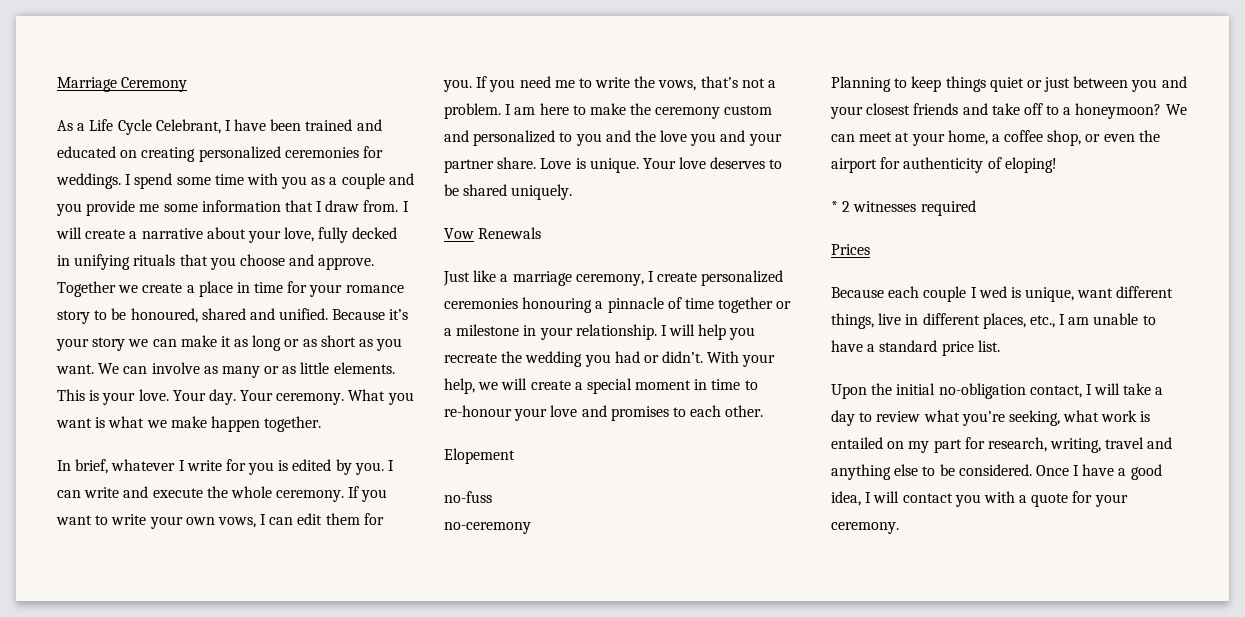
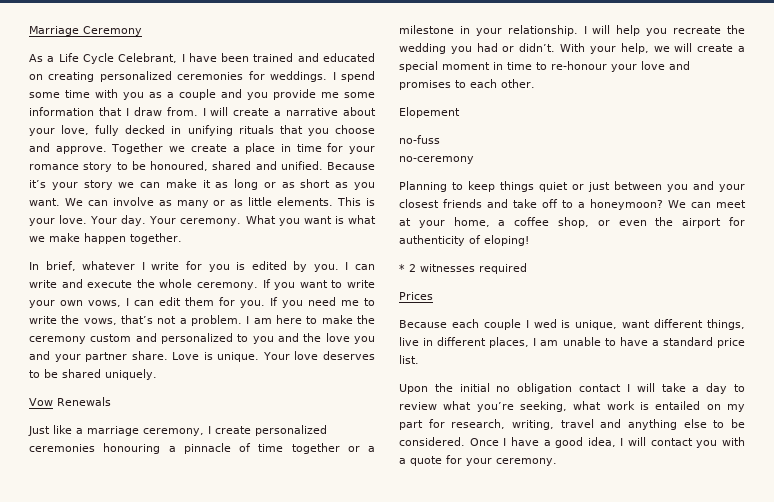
[1029,315,1055,328] etc., -> (530, 342) none
[938,383,1082,399] no-obligation contact, -> [496,383,622,394] no obligation contact

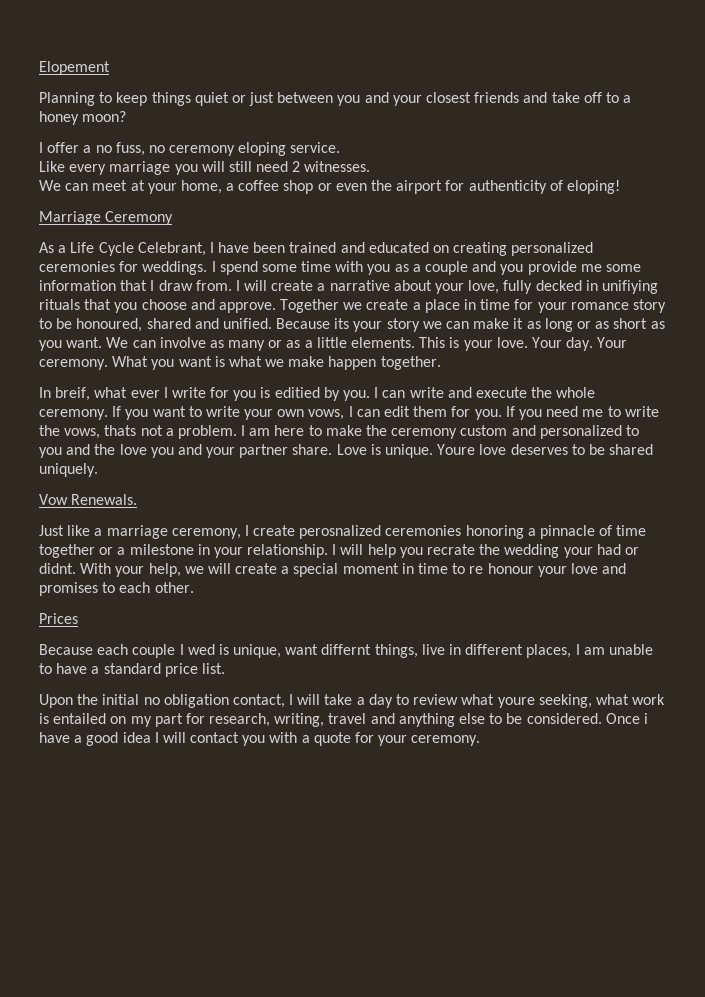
(29, 31) none -> [39,61,110,75] [39,92,632,106] [39,111,127,125] [39,142,341,156] [39,161,371,175] [39,180,620,194] Elopement // Planning to keep things quiet or just between you and your closest friends and take off to a honey moon? // I offer a no fuss, no ceremony eloping service. // Like every marriage you will still need 2 witnesses. // We can meet at your home, a coffee shop or even the airport for authenticity of eloping! //
[187,125,233,136] unifying -> [601,280,658,294] unifiying
[29,180,46,188] it’s -> [334,318,350,329] its
(244, 203) none -> [304,340,313,348] a
[45,261,136,271] brief, whatever -> [55,387,160,401] breif, what ever
[251,261,287,270] edited -> [274,387,320,398] editied
[121,315,153,324] that’s -> [104,425,137,436] thats
[262,352,290,360] Your -> [437,444,476,455] Youre
[57,397,111,406] Renewals -> [71,494,138,505] Renewals.
[255,425,327,436] [29,443,161,454] personalized ceremonies honouring -> [299,525,524,539] perosnalized ceremonies honoring
[673,26,722,34] recreate -> [427,544,476,555] recrate
[450,46,472,54] you -> [563,547,593,558] your
[519,43,556,52] didn’t. -> [39,563,76,574] didnt.
[551,61,607,70] re-honour -> [469,563,534,574] re honour
[399,107,460,118] [399,135,440,144] [399,156,474,164] [399,181,745,192] [399,199,746,210] [399,217,745,228] [399,235,529,246] [399,263,527,274] // Elopement // no-fuss // no-ceremony // Planning to keep things quiet or just between you and your closest friends and take off to a honeymoon? We can meet at your home, a coffee shop, or even the airport for authenticity of eloping! // * 2 witnesses required -> (194, 587) none
[654,319,704,328] different -> [321,644,372,655] differnt
[579,384,622,392] contact -> [232,694,285,708] contact,
[476,402,514,412] you’re -> [497,697,535,708] youre
[503,438,507,446] I -> [643,713,648,724] i
[587,437,616,447] idea, -> [122,732,151,743] idea

